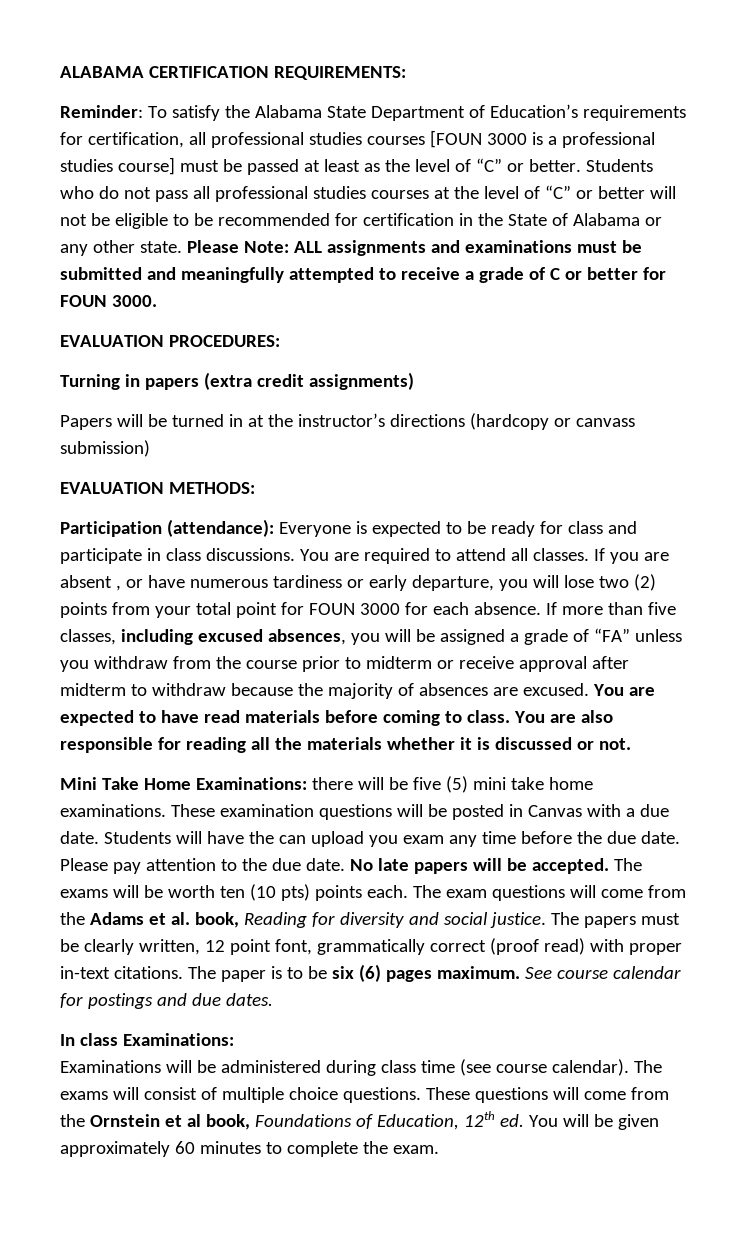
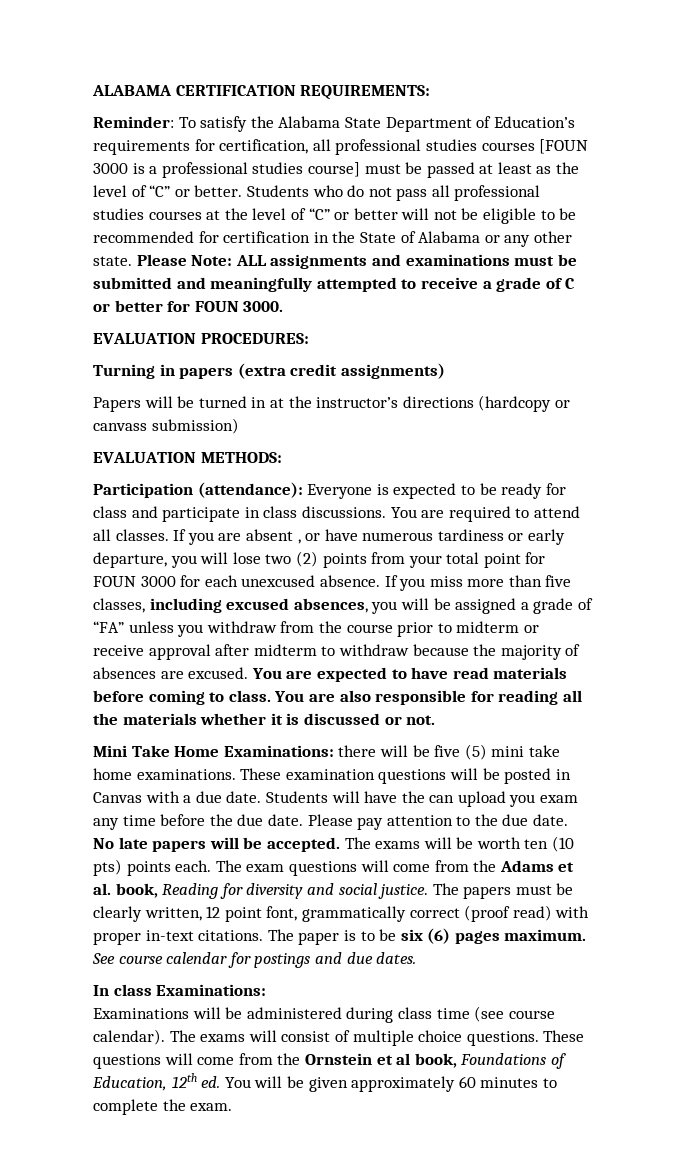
(469, 608) none -> [241,575,316,587] unexcused
(557, 608) none -> [399,576,463,591] you miss

